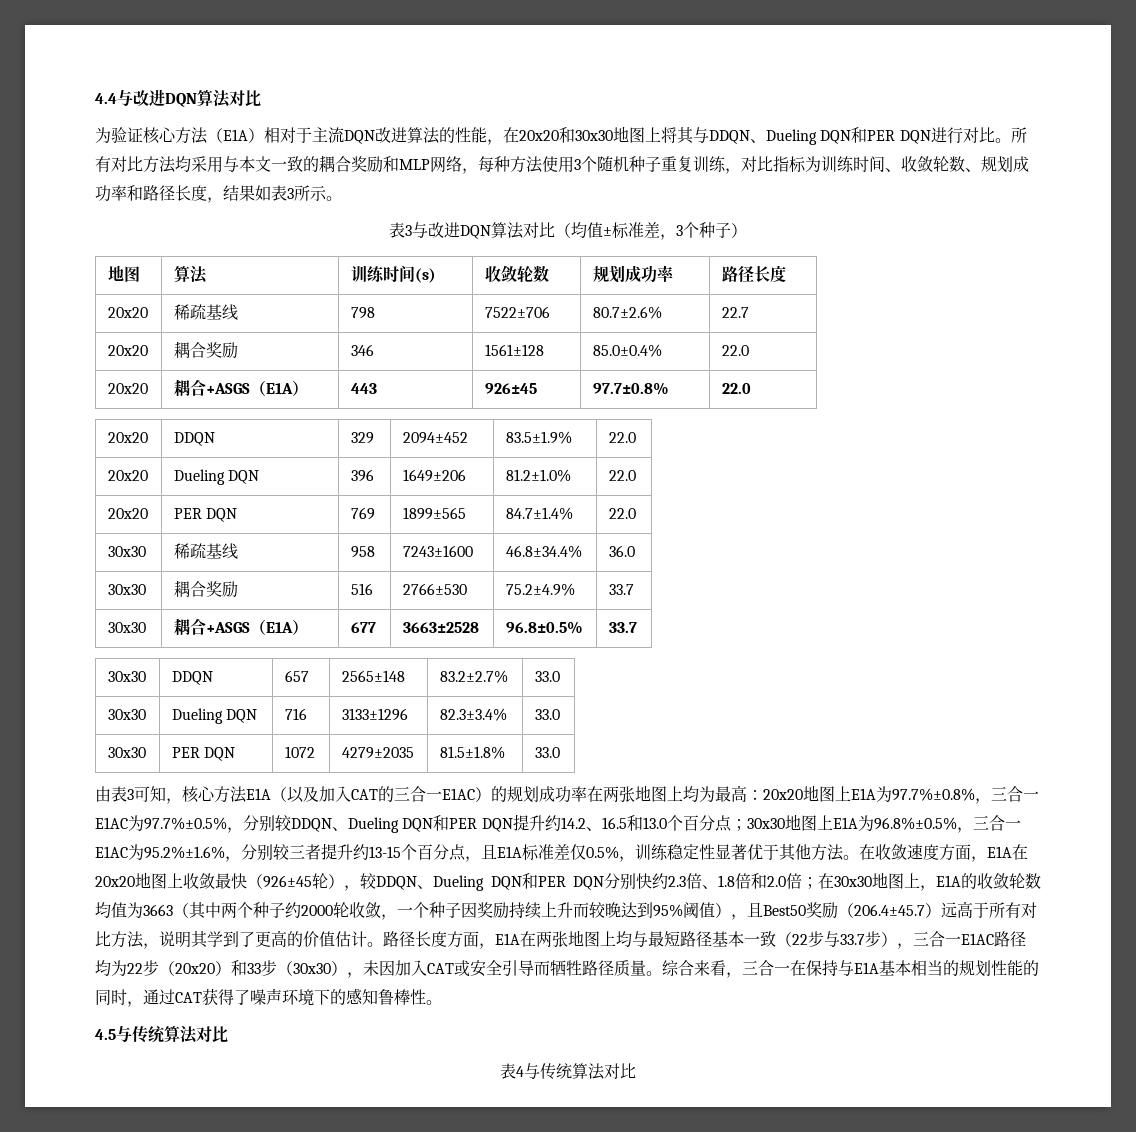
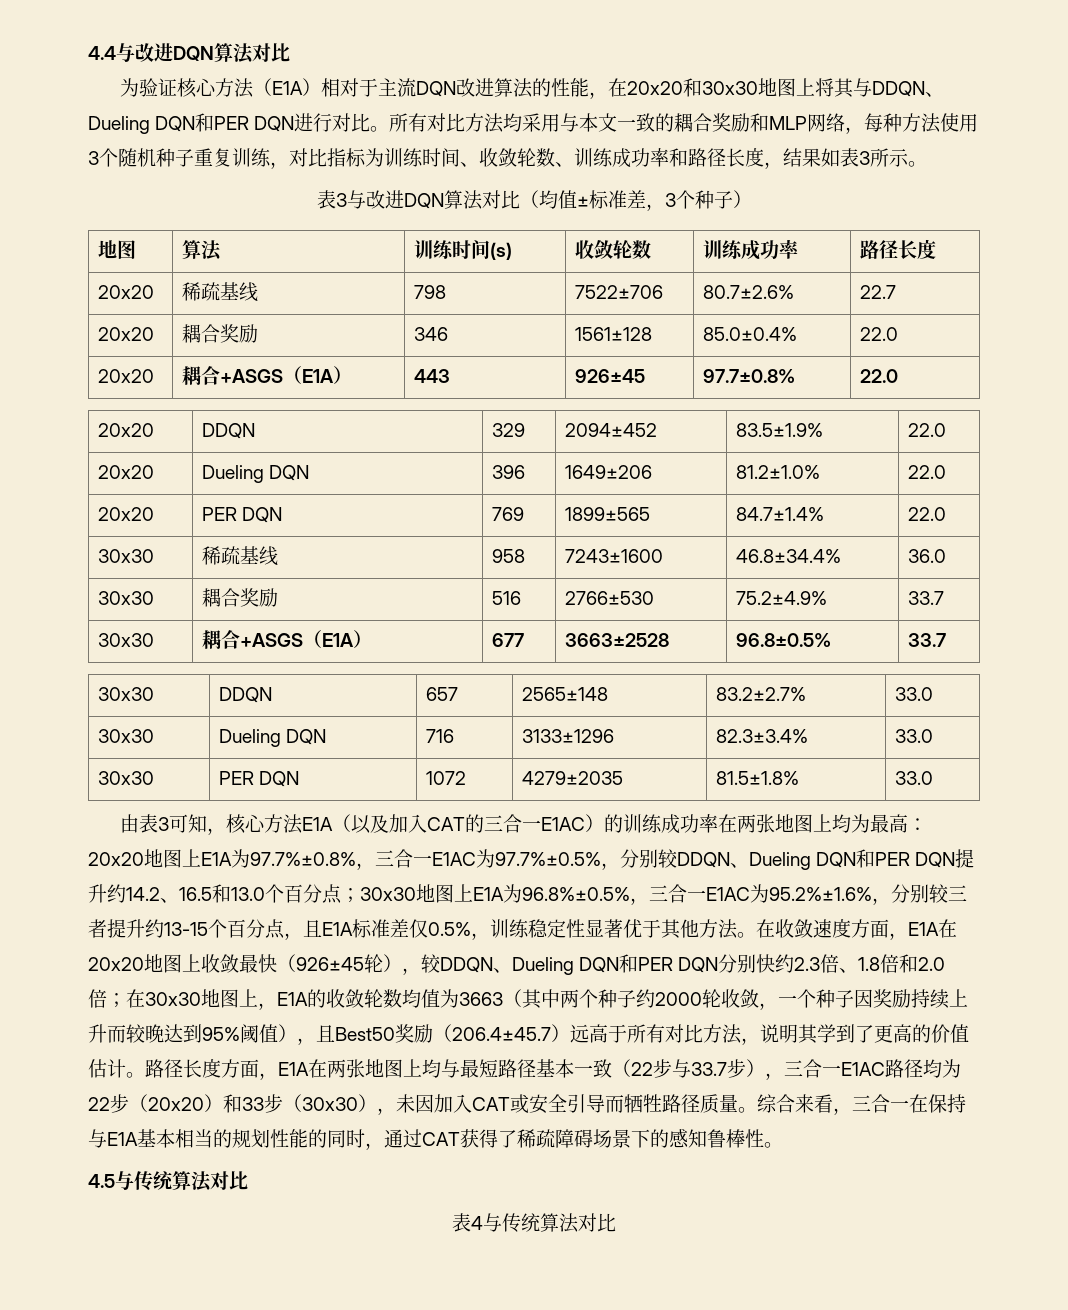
[981,156,1013,173] 规划 -> [574,148,613,167] 训练
[592,265,625,283] 规划 -> [702,240,743,259] 训练
[507,786,539,803] 规划 -> [622,814,662,833] 训练
[250,988,314,1006] 噪声环境 -> [517,1129,631,1148] 稀疏障碍场景

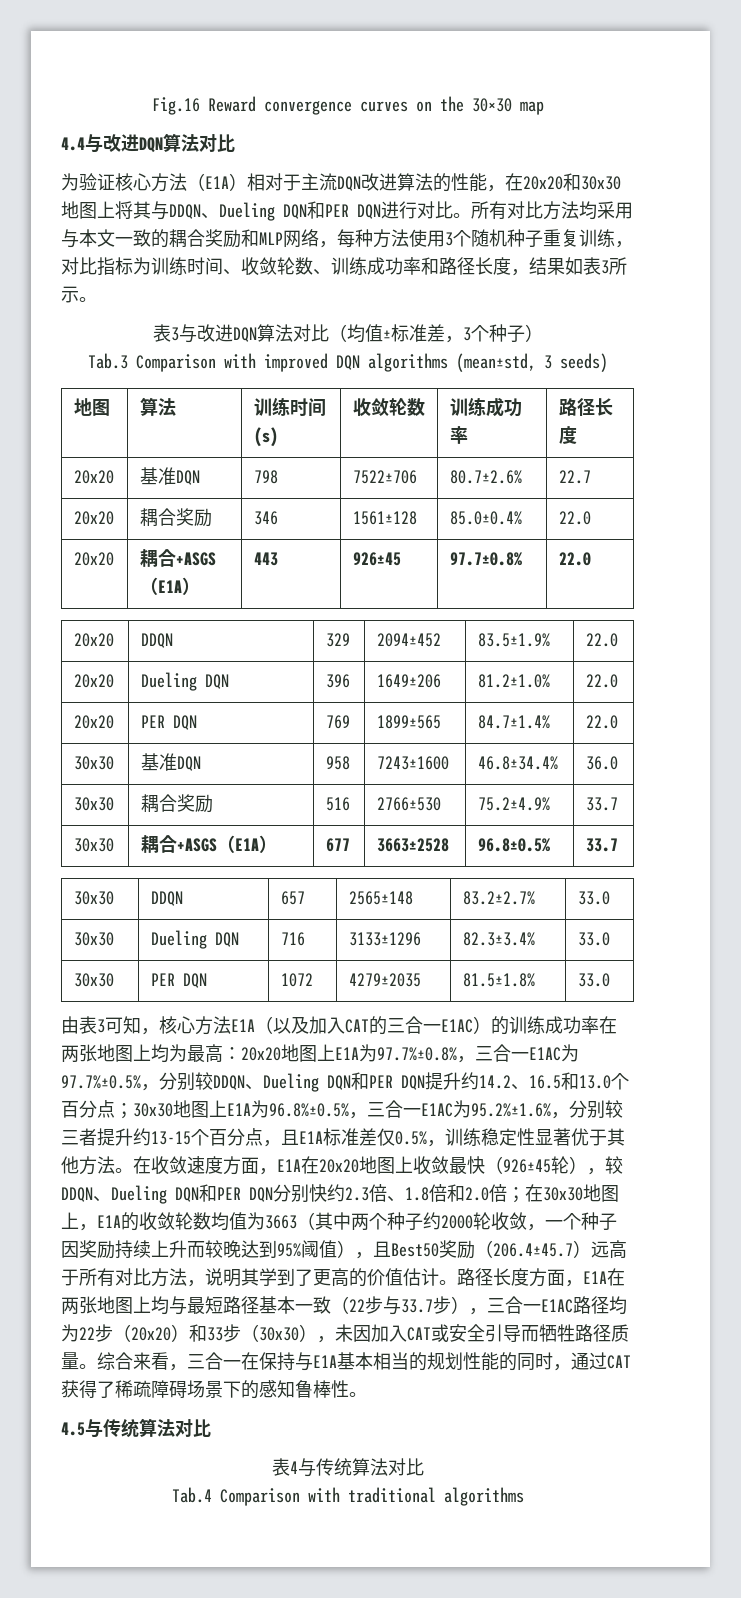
(88, 53) none -> [151,96,544,115] Fig.16 Reward convergence curves on the 30×30 map //
(752, 199) none -> [87,353,608,372] // Tab.3 Comparison with improved DQN algorithms (mean±std, 3 seeds)
[181,282,258,302] 稀疏基线 -> [139,467,200,485] 基准DQN
[201,546,278,566] 稀疏基线 -> [140,753,201,771] 基准DQN
(616, 1222) none -> [171,1487,524,1506] // Tab.4 Comparison with traditional algorithms

